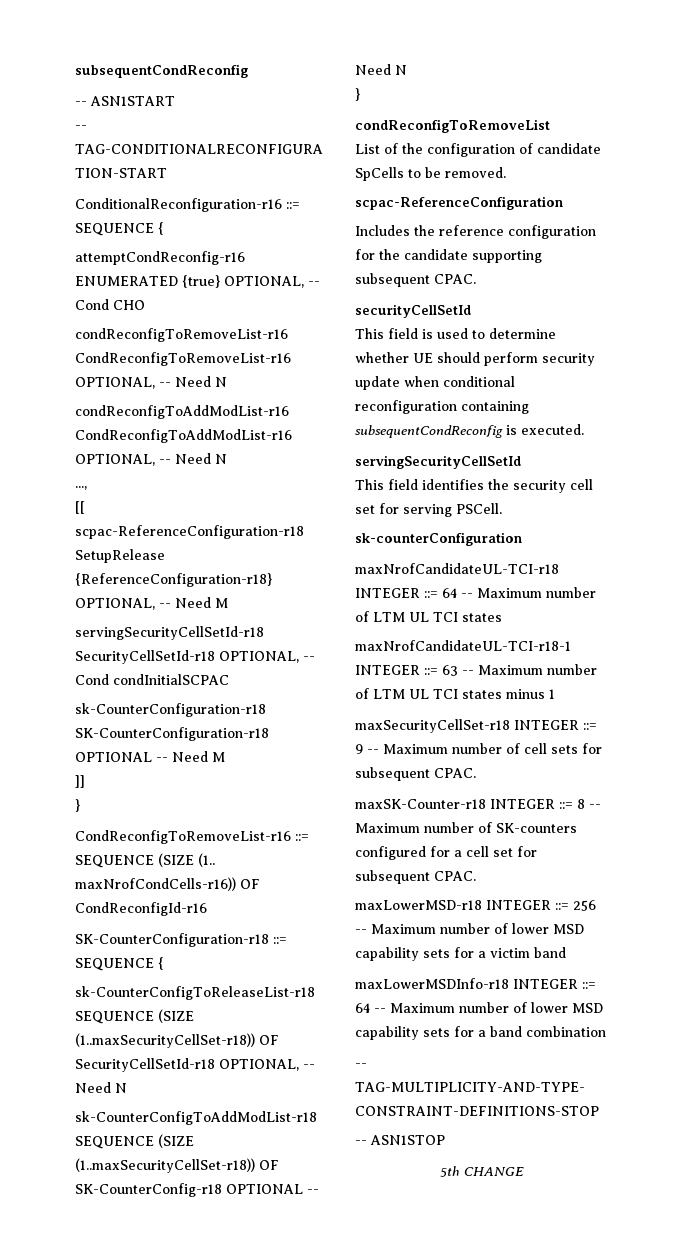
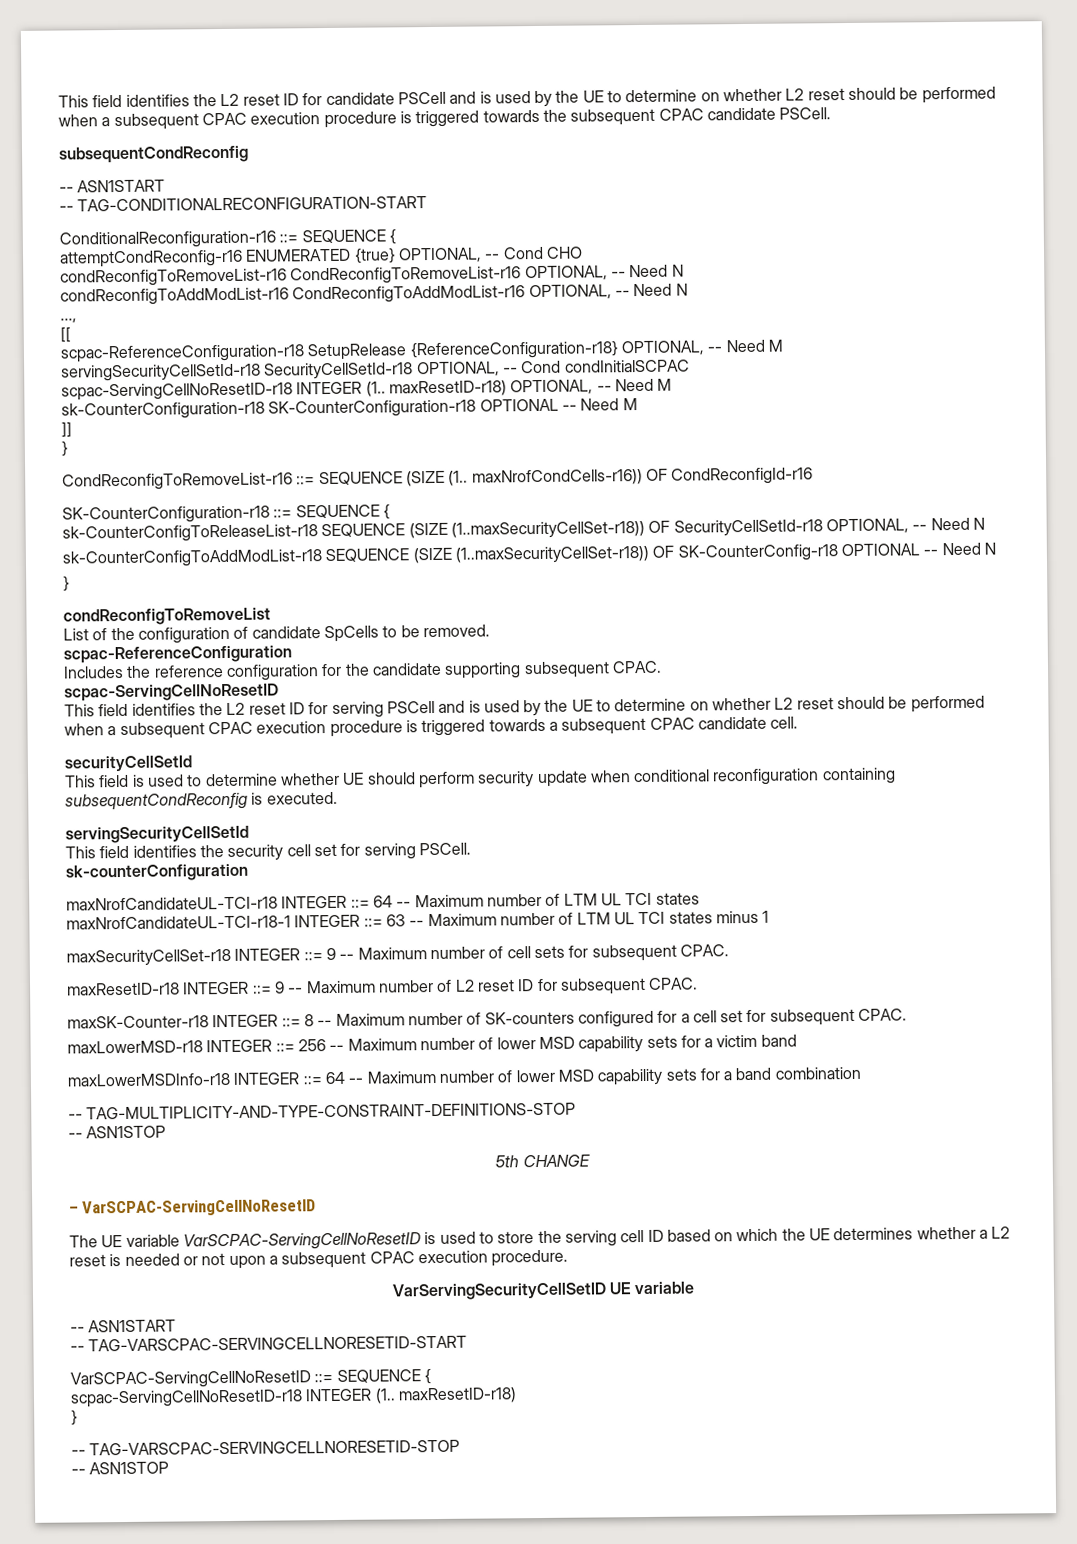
(75, 71) none -> [58,86,996,108] [58,107,832,131] This field identifies the L2 reset ID for candidate PSCell and is used by the UE to determine on whether L2 reset should be performed when a subsequent CPAC execution procedure is triggered towards the subsequent CPAC candidate PSCell. //
(229, 679) none -> [61,378,673,401] // scpac-ServingCellNoResetID-r18 INTEGER (1.. maxResetID-r18) OPTIONAL, -- Need M
(476, 279) none -> [64,683,279,702] [64,695,985,718] [64,716,799,740] // scpac-ServingCellNoResetID // This field identifies the L2 reset ID for serving PSCell and is used by the UE to determine on whether L2 reset should be performed when a subsequent CPAC execution procedure is triggered towards a subsequent CPAC candidate cell.
(476, 773) none -> [67,977,699,996] // maxResetID-r18 INTEGER ::= 9 -- Maximum number of L2 reset ID for subsequent CPAC.
(524, 1171) none -> [69,1199,317,1217] [69,1226,1011,1251] [69,1249,569,1269] [391,1281,696,1301] [70,1319,177,1333] [70,1335,468,1352] [70,1368,431,1389] [70,1387,517,1408] [71,1409,78,1426] [71,1439,461,1456] [71,1461,170,1475] // – VarSCPAC-ServingCellNoResetID // The UE variable VarSCPAC-ServingCellNoResetID is used to store the serving cell ID based on which the UE determines whether a L2 reset is needed or not upon a subsequent CPAC execution procedure. // VarServingSecurityCellSetID UE variable // -- ASN1START // -- TAG-VARSCPAC-SERVINGCELLNORESETID-START // VarSCPAC-ServingCellNoResetID ::= SEQUENCE { // scpac-ServingCellNoResetID-r18 INTEGER (1.. maxResetID-r18) // } // -- TAG-VARSCPAC-SERVINGCELLNORESETID-STOP // -- ASN1STOP

